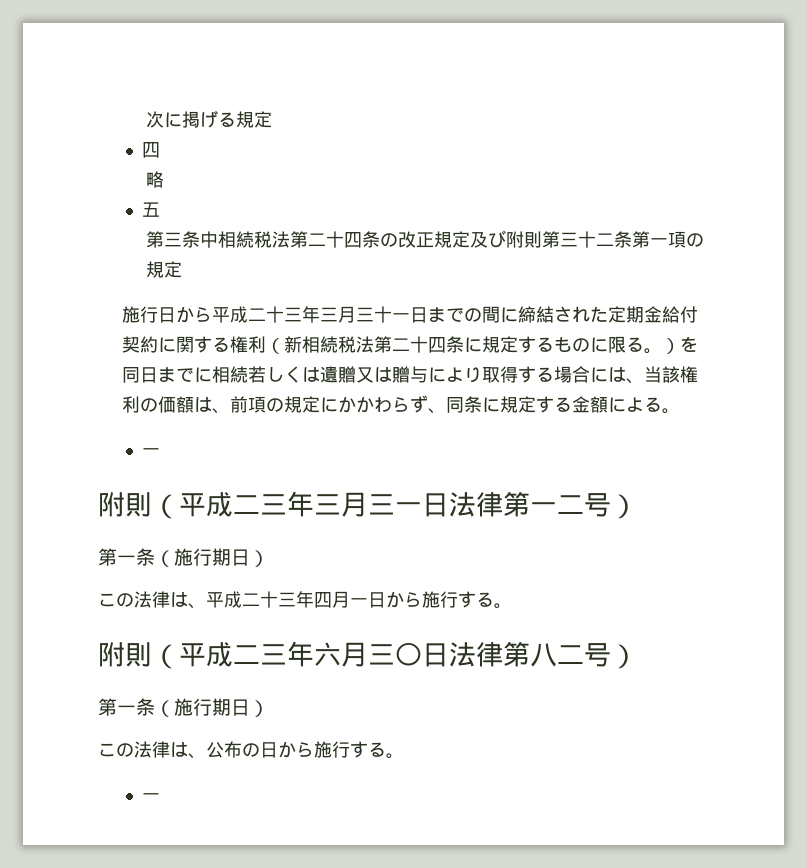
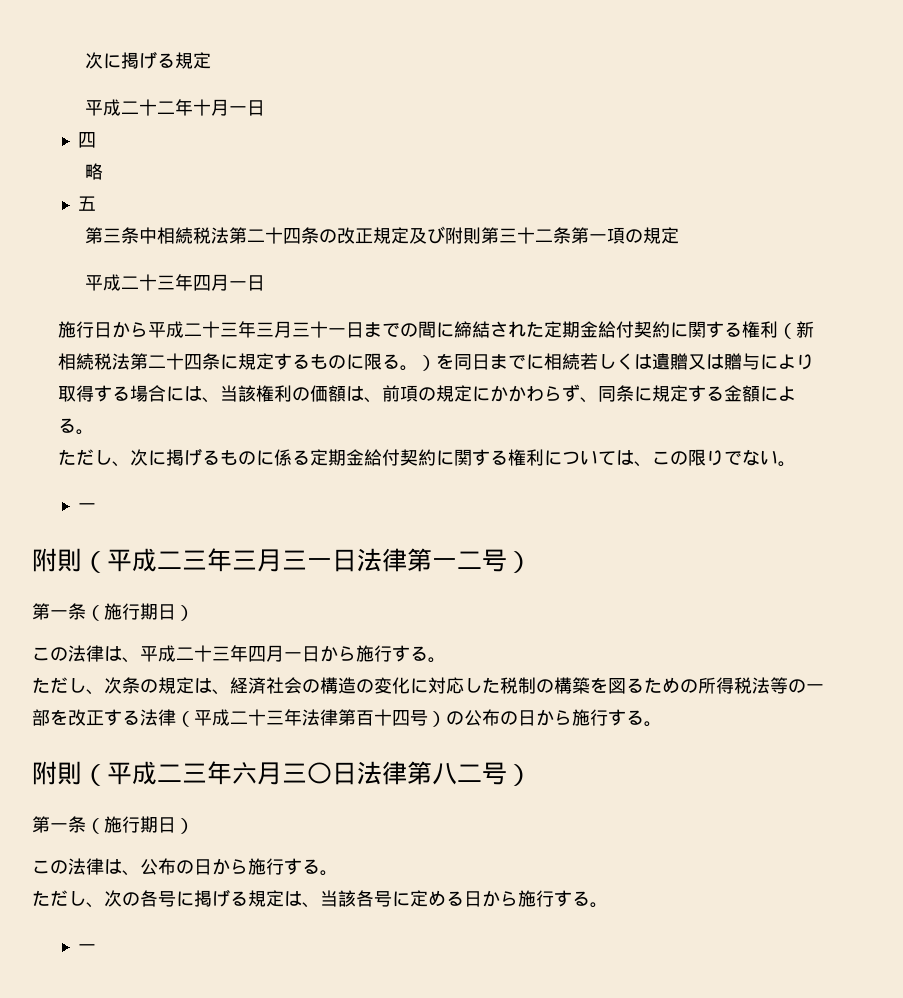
(273, 119) none -> [84,99,265,116] // 平成二十二年十月一日
(183, 269) none -> [84,274,265,291] // 平成二十三年四月一日
(681, 411) none -> [58,448,797,467] // ただし、次に掲げるものに係る定期金給付契約に関する権利については、この限りでない。
(512, 606) none -> [32,677,824,695] [32,709,662,727] // ただし、次条の規定は、経済社会の構造の変化に対応した税制の構築を図るための所得税法等の一部を改正する法律（平成二十三年法律第百十四号）の公布の日から施行する。
(404, 756) none -> [32,889,608,908] // ただし、次の各号に掲げる規定は、当該各号に定める日から施行する。

